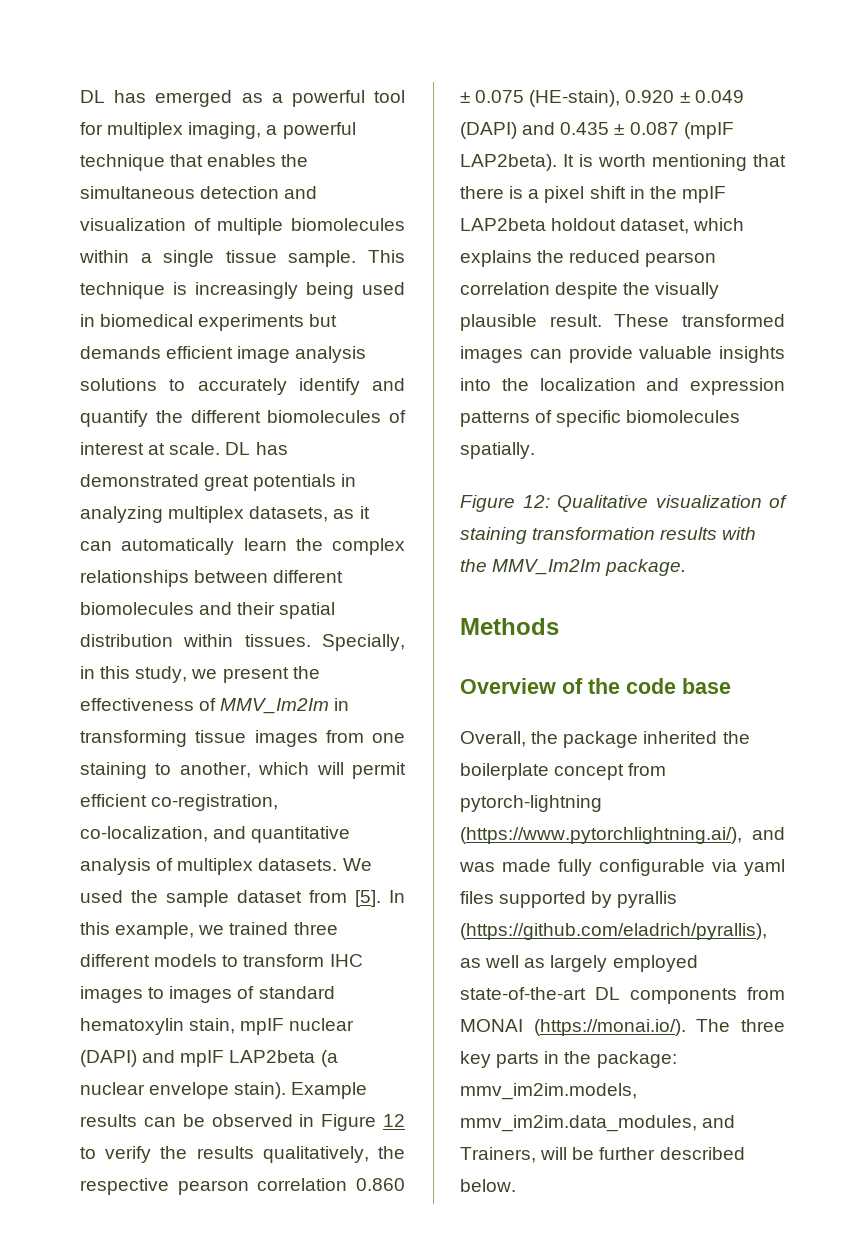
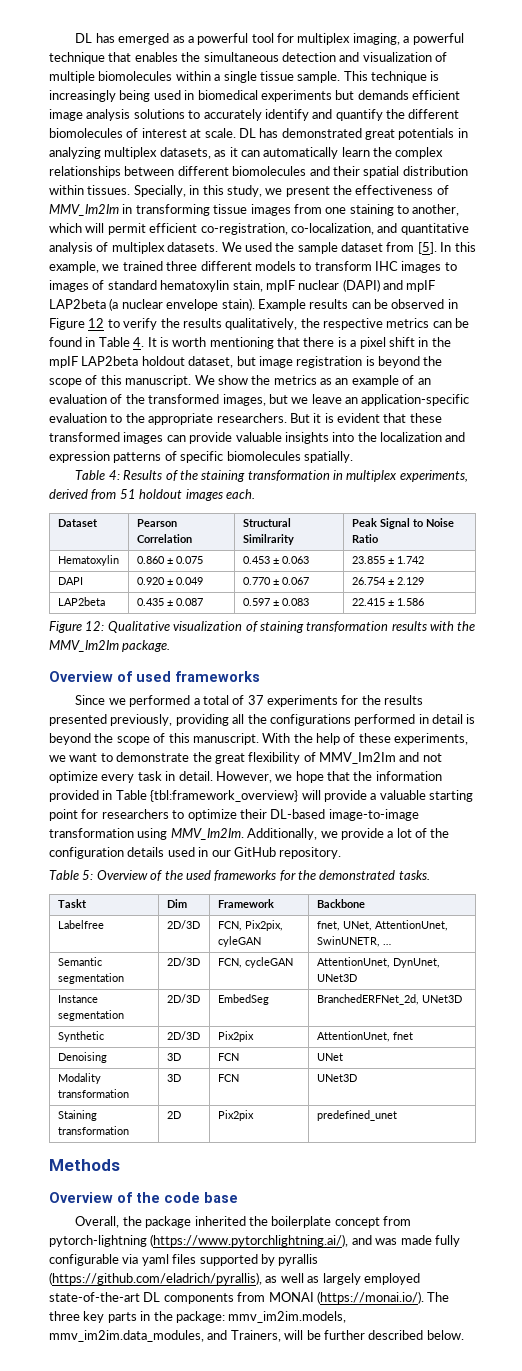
[177,1178,406,1195] [460,90,744,107] [460,122,734,139] [460,154,557,171] pearson correlation 0.860 ± 0.075 (HE-stain), 0.920 ± 0.049 (DAPI) and 0.435 ± 0.087 (mpIF LAP2beta). -> [386,318,470,328] [49,337,145,347] metrics can be found in Table 4.
[693,218,745,231] [460,250,717,267] [460,282,720,299] [460,314,670,331] which explains the reduced pearson correlation despite the visually plausible result. These -> [236,356,443,368] [49,375,431,387] [49,394,470,406] [49,413,442,425] but image registration is beyond the scope of this manuscript. We show the metrics as an example of an evaluation of the transformed images, but we leave an application-specific evaluation to the appropriate researchers. But it is evident that these
(535, 450) none -> [75,470,468,482] [49,489,255,501] [57,519,98,527] [136,519,177,527] [136,534,192,543] [242,518,291,527] [242,534,294,545] [351,518,454,529] [351,534,378,543] [57,555,119,566] [136,556,203,564] [242,556,309,564] [351,556,424,564] [57,577,83,585] [136,577,203,585] [242,577,309,585] [351,577,424,585] [57,597,105,606] [136,598,203,606] [242,598,309,606] [351,598,424,606] // Table 4: Results of the staining transformation in multiplex experiments, derived from 51 holdout images each. // Dataset | Pearson Correlation | Structural Similrarity | Peak Signal to Noise Ratio // Hematoxylin | 0.860 ± 0.075 | 0.453 ± 0.063 | 23.855 ± 1.742 // DAPI | 0.920 ± 0.049 | 0.770 ± 0.067 | 26.754 ± 2.129 // LAP2beta | 0.435 ± 0.087 | 0.597 ± 0.083 | 22.415 ± 1.586
(687, 567) none -> [49,671,260,682] [75,695,424,707] [49,714,476,726] [49,733,469,745] [49,752,442,764] [49,771,442,783] [49,790,473,802] [49,809,419,821] [49,828,450,840] [49,847,342,859] [49,870,430,881] [57,899,87,908] [166,899,187,908] [217,899,274,908] [316,899,365,908] [57,920,104,929] [166,920,200,929] [217,920,283,931] [217,936,261,947] [316,920,448,931] [316,936,391,947] [57,957,102,966] [57,973,124,984] [166,957,200,966] [217,957,293,968] [316,957,440,968] [316,974,357,982] [57,995,98,1003] [57,1010,124,1021] [166,994,200,1003] [217,994,269,1005] [316,994,462,1005] [57,1031,104,1042] [166,1031,200,1040] [217,1031,254,1042] [316,1031,413,1042] [57,1052,107,1063] [166,1053,181,1061] [217,1053,239,1061] [316,1053,343,1061] [57,1073,101,1084] [57,1089,129,1098] [166,1074,181,1082] [217,1074,239,1082] [316,1074,357,1082] [57,1110,97,1121] [57,1126,129,1135] [166,1111,181,1119] [217,1110,254,1121] [316,1110,397,1121] // Overview of used frameworks // Since we performed a total of 37 experiments for the results presented previously, providing all the configurations performed in detail is beyond the scope of this manuscript. With the help of these experiments, we want to demonstrate the great flexibility of MMV_Im2Im and not optimize every task in detail. However, we hope that the information provided in Table {tbl:framework_overview} will provide a valuable starting point for researchers to optimize their DL-based image-to-image transformation using MMV_Im2Im. Additionally, we provide a lot of the configuration details used in our GitHub repository. // Table 5: Overview of the used frameworks for the demonstrated tasks. // Taskt | Dim | Framework | Backbone // Labelfree | 2D/3D | FCN, Pix2pix, cyleGAN | fnet, UNet, AttentionUnet, SwinUNETR, … // Semantic segmentation | 2D/3D | FCN, cycleGAN | AttentionUnet, DynUnet, UNet3D // Instance segmentation | 2D/3D | EmbedSeg | BranchedERFNet_2d, UNet3D // Synthetic | 2D/3D | Pix2pix | AttentionUnet, fnet // Denoising | 3D | FCN | UNet // Modality transformation | 3D | FCN | UNet3D // Staining transformation | 2D | Pix2pix | predefined_unet

